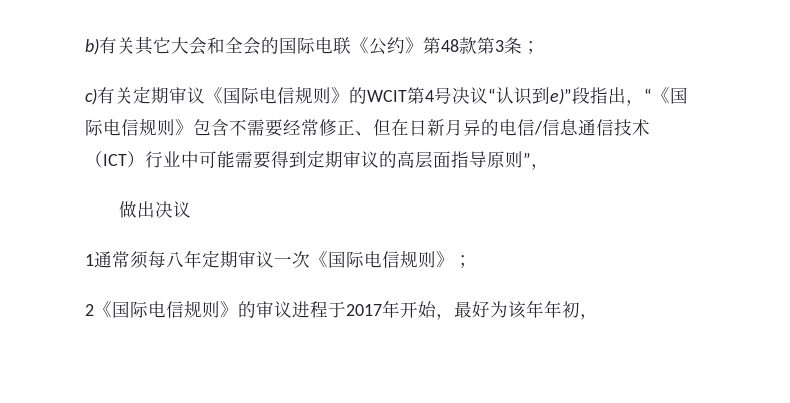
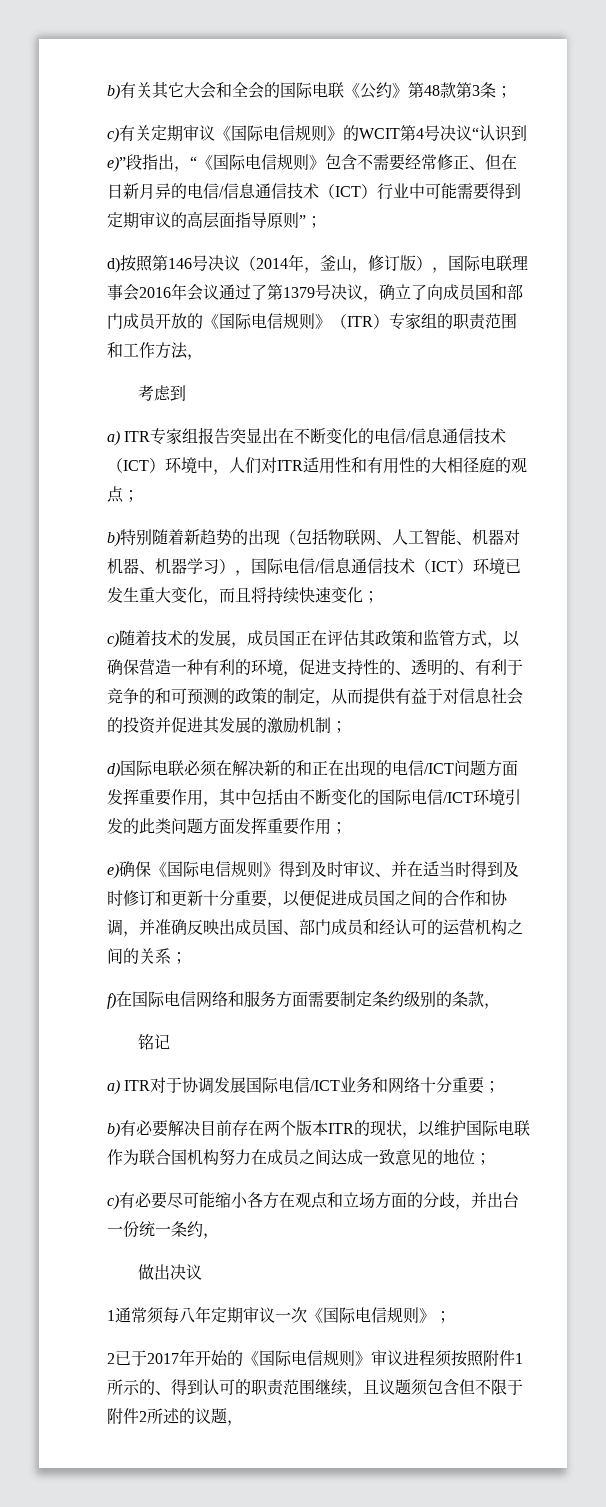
(531, 159) none -> [306,216,322,228] [107,254,528,273] [107,283,523,302] [107,313,517,330] [107,342,203,360] [138,385,187,401] [107,427,507,446] [107,457,527,475] [107,486,139,503] [107,529,520,547] [107,558,521,576] [107,587,379,605] [107,629,520,648] [107,658,523,677] [107,687,523,706] [107,716,347,734] [107,760,518,778] [107,788,521,807] [107,817,347,835] [107,860,519,879] [107,890,508,908] [107,918,523,937] [107,948,187,964] [107,991,500,1009] [138,1034,171,1050] [107,1077,501,1095] [107,1120,530,1138] [107,1148,491,1166] [107,1192,519,1210] [107,1221,203,1238] ； // d)按照第146号决议（2014年，釜山，修订版），国际电联理事会2016年会议通过了第1379号决议，确立了向成员国和部门成员开放的《国际电信规则》（ITR）专家组的职责范围和工作方法， // 考虑到 // a) ITR专家组报告突显出在不断变化的电信/信息通信技术（ICT）环境中，人们对ITR适用性和有用性的大相径庭的观点； // b)特别随着新趋势的出现（包括物联网、人工智能、机器对机器、机器学习），国际电信/信息通信技术（ICT）环境已发生重大变化，而且将持续快速变化； // c)随着技术的发展，成员国正在评估其政策和监管方式，以确保营造一种有利的环境，促进支持性的、透明的、有利于竞争的和可预测的政策的制定，从而提供有益于对信息社会的投资并促进其发展的激励机制； // d)国际电联必须在解决新的和正在出现的电信/ICT问题方面发挥重要作用，其中包括由不断变化的国际电信/ICT环境引发的此类问题方面发挥重要作用； // e)确保《国际电信规则》得到及时审议、并在适当时得到及时修订和更新十分重要，以便促进成员国之间的合作和协调，并准确反映出成员国、部门成员和经认可的运营机构之间的关系； // f)在国际电信网络和服务方面需要制定条约级别的条款， // 铭记 // a) ITR对于协调发展国际电信/ICT业务和网络十分重要； // b)有必要解决目前存在两个版本ITR的现状，以维护国际电联作为联合国机构努力在成员之间达成一致意见的地位； // c)有必要尽可能缩小各方在观点和立场方面的分歧，并出台一份统一条约
[94,300,256,318] 《国际电信规则》的 -> [115,1349,371,1367] 已于2017年开始的《国际电信规则》
[328,300,580,320] 于2017年开始，最好为该年年初 -> [435,1350,523,1367] [107,1379,523,1397] [107,1408,227,1425] 须按照附件1所示的、得到认可的职责范围继续，且议题须包含但不限于附件2所述的议题

